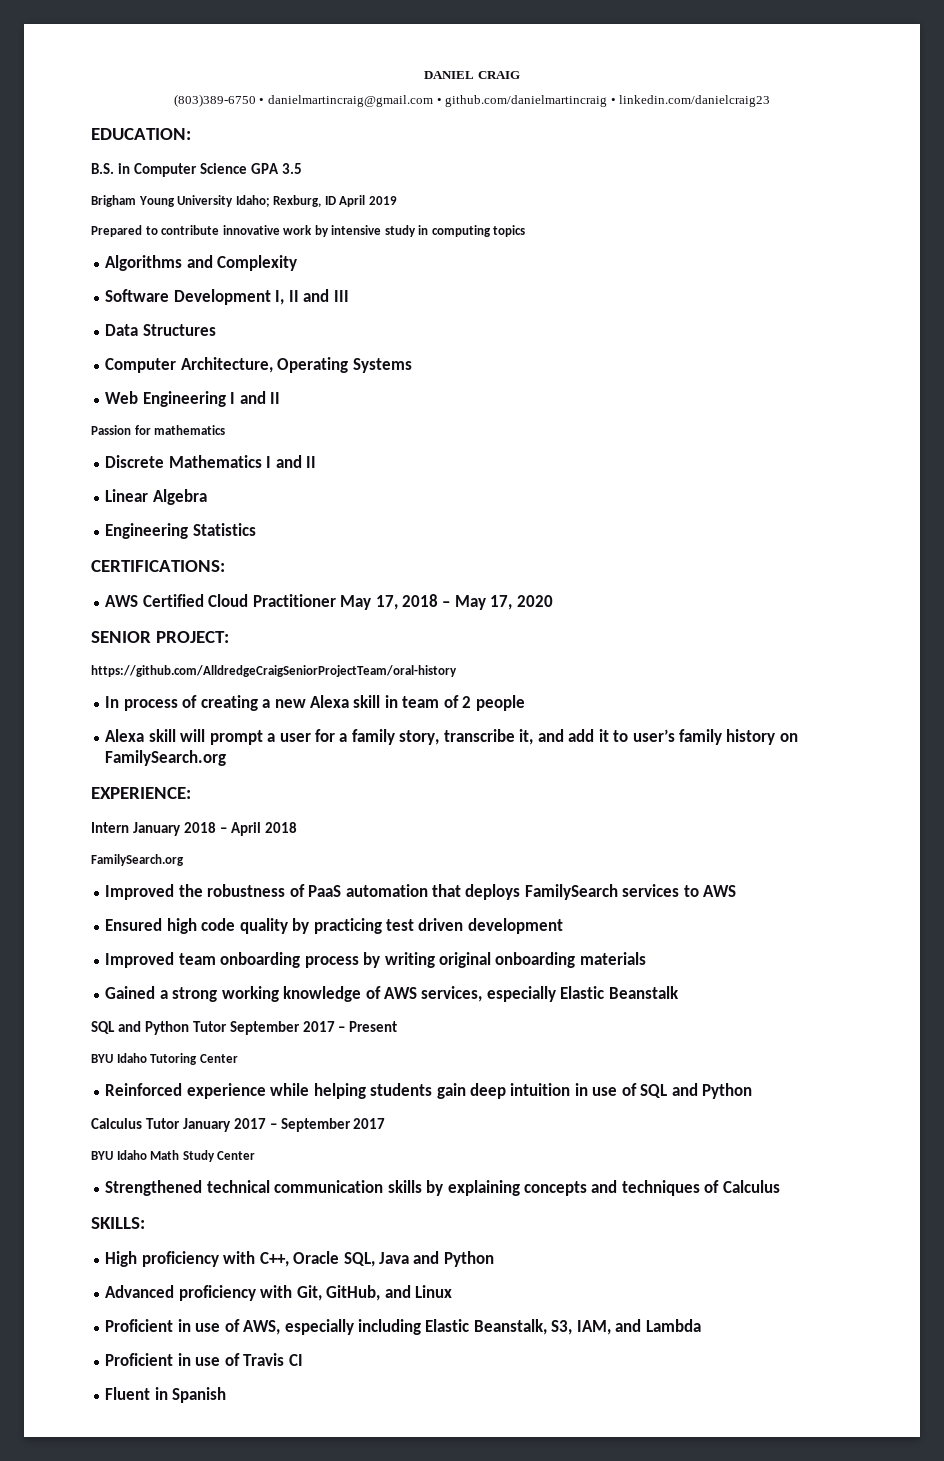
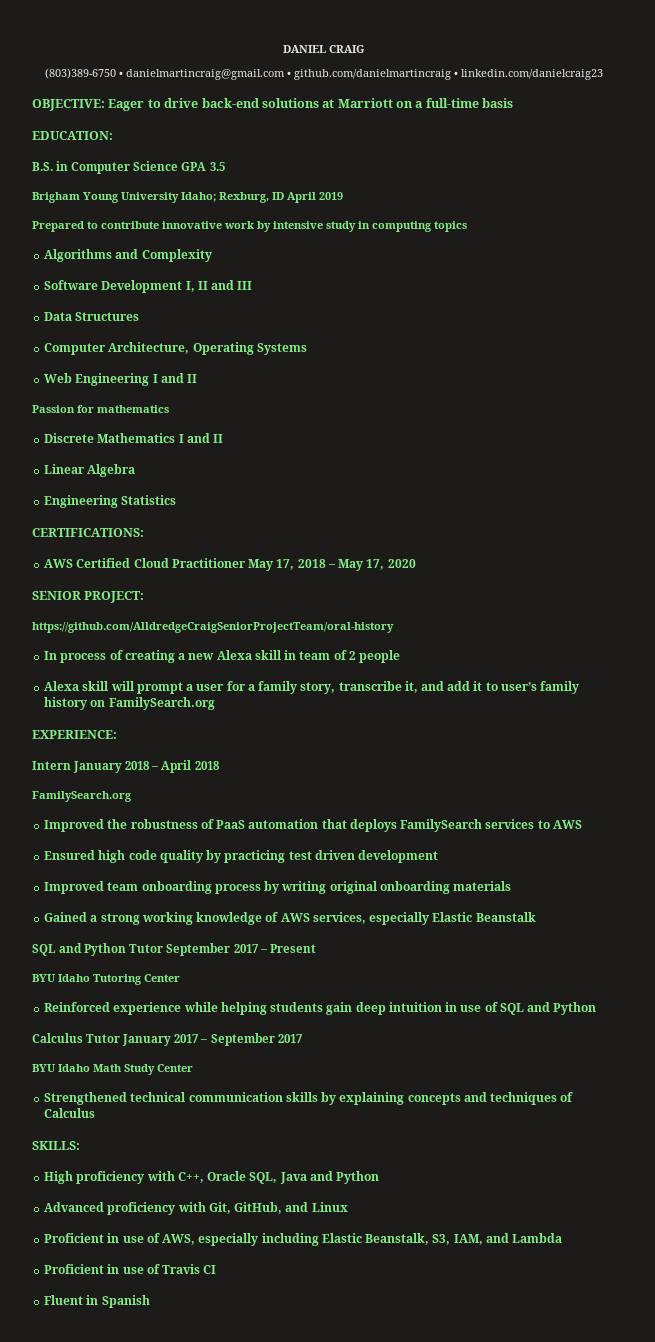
(771, 101) none -> [32,98,514,111] // OBJECTIVE: Eager to drive back-end solutions at Marriott on a full-time basis

